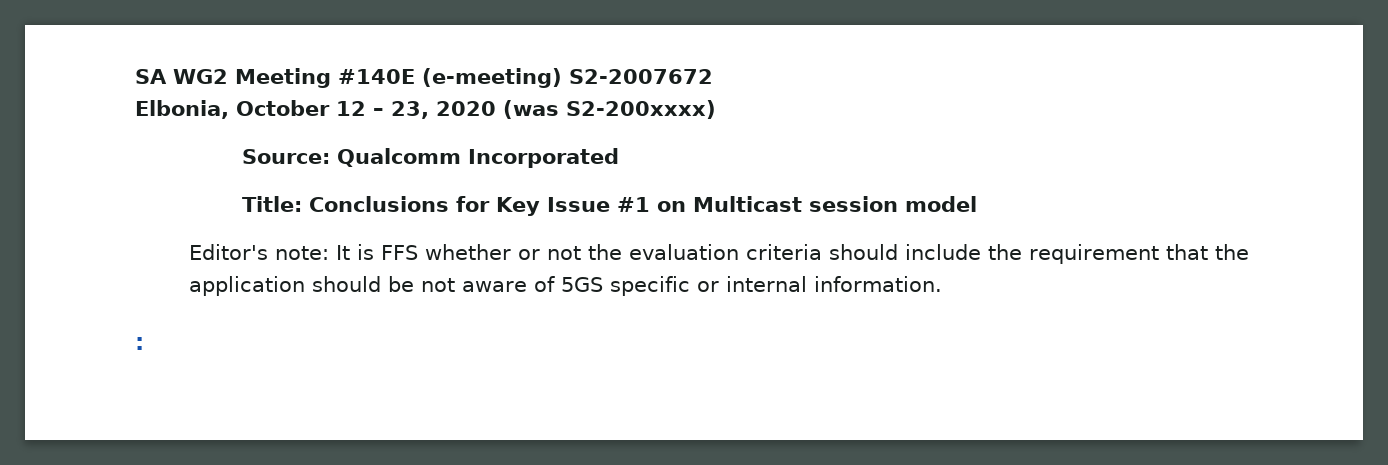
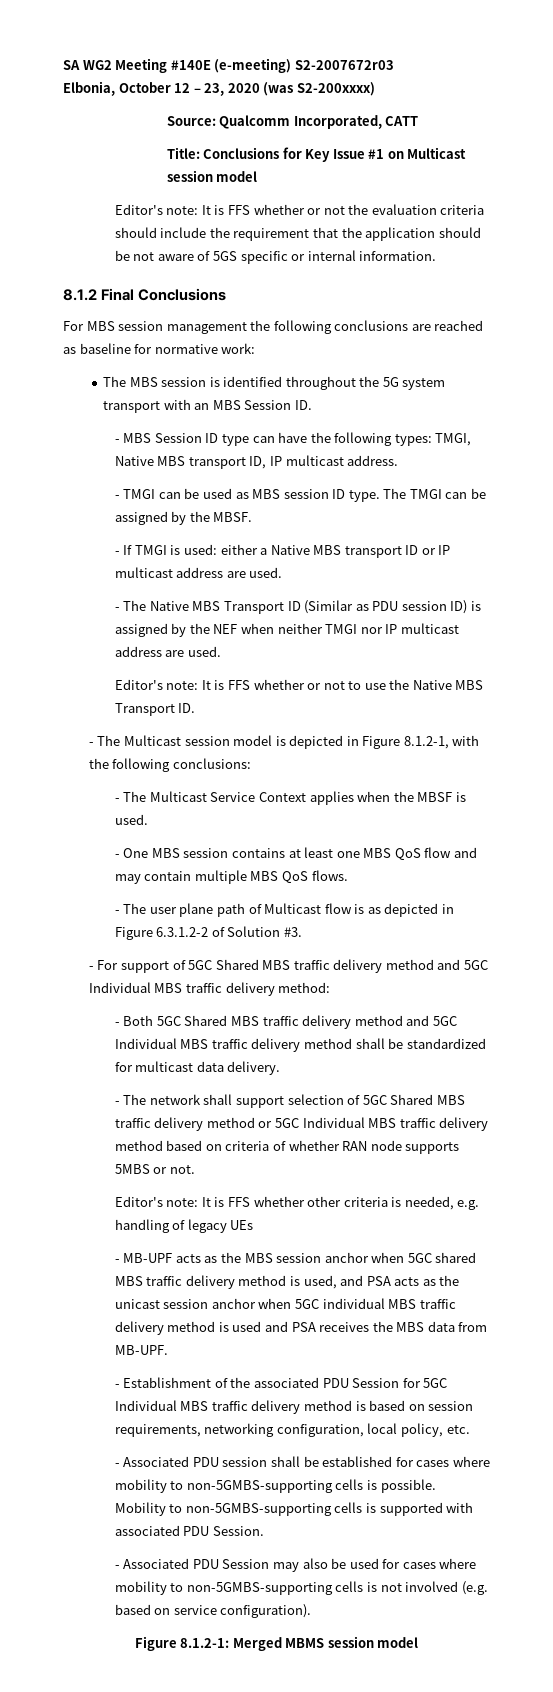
[569,69,713,84] S2-2007672 -> [294,60,394,70] S2-2007672r03
[468,148,620,168] Incorporated -> [293,115,419,129] Incorporated, CATT
[135,337,144,350] : -> [63,288,227,301] [63,320,484,334] [63,343,256,354] [103,376,446,390] [103,399,312,413] [114,432,472,446] [114,455,399,469] [114,488,486,502] [114,511,253,525] [114,544,451,558] [114,567,283,578] [114,600,481,614] [114,623,459,637] [114,646,221,657] [114,679,484,690] [114,703,196,716] [88,735,480,749] [88,758,251,772] [114,791,466,805] [114,814,148,825] [114,847,477,861] [114,870,348,884] [114,903,454,917] [114,926,302,940] [88,959,488,973] [88,982,331,996] [114,1015,457,1029] [114,1038,486,1052] [114,1061,281,1075] [114,1094,465,1108] [114,1117,489,1131] [114,1140,460,1154] [114,1164,195,1174] [114,1196,480,1210] [114,1219,254,1233] [114,1252,477,1263] [114,1275,460,1289] [114,1298,456,1309] [114,1321,488,1335] [114,1345,168,1355] [114,1377,448,1388] [114,1400,474,1414] [114,1423,470,1437] [114,1456,490,1467] [114,1479,436,1493] [114,1502,474,1516] [114,1525,264,1536] [114,1558,477,1572] [114,1581,488,1595] [114,1604,312,1618] [134,1636,419,1651] 8.1.2 Final Conclusions // For MBS session management the following conclusions are reached as baseline for normative work: // The MBS session is identified throughout the 5G system transport with an MBS Session ID. // - MBS Session ID type can have the following types: TMGI, Native MBS transport ID, IP multicast address. // - TMGI can be used as MBS session ID type. The TMGI can be assigned by the MBSF. // - If TMGI is used: either a Native MBS transport ID or IP multicast address are used. // - The Native MBS Transport ID (Similar as PDU session ID) is assigned by the NEF when neither TMGI nor IP multicast address are used. // Editor's note: It is FFS whether or not to use the Native MBS Transport ID. // - The Multicast session model is depicted in Figure 8.1.2-1, with the following conclusions: // - The Multicast Service Context applies when the MBSF is used. // - One MBS session contains at least one MBS QoS flow and may contain multiple MBS QoS flows. // - The user plane path of Multicast flow is as depicted in Figure 6.3.1.2-2 of Solution #3. // - For support of 5GC Shared MBS traffic delivery method and 5GC Individual MBS traffic delivery method: // - Both 5GC Shared MBS traffic delivery method and 5GC Individual MBS traffic delivery method shall be standardized for multicast data delivery. // - The network shall support selection of 5GC Shared MBS traffic delivery method or 5GC Individual MBS traffic delivery method based on criteria of whether RAN node supports 5MBS or not. // Editor's note: It is FFS whether other criteria is needed, e.g. handling of legacy UEs // - MB-UPF acts as the MBS session anchor when 5GC shared MBS traffic delivery method is used, and PSA acts as the unicast session anchor when 5GC individual MBS traffic delivery method is used and PSA receives the MBS data from MB-UPF. // - Establishment of the associated PDU Session for 5GC Individual MBS traffic delivery method is based on session requirements, networking configuration, local policy, etc. // - Associated PDU session shall be established for cases where mobility to non-5GMBS-supporting cells is possible. Mobility to non-5GMBS-supporting cells is supported with associated PDU Session. // - Associated PDU Session may also be used for cases where mobility to non-5GMBS-supporting cells is not involved (e.g. based on service configuration). // Figure 8.1.2-1: Merged MBMS session model

